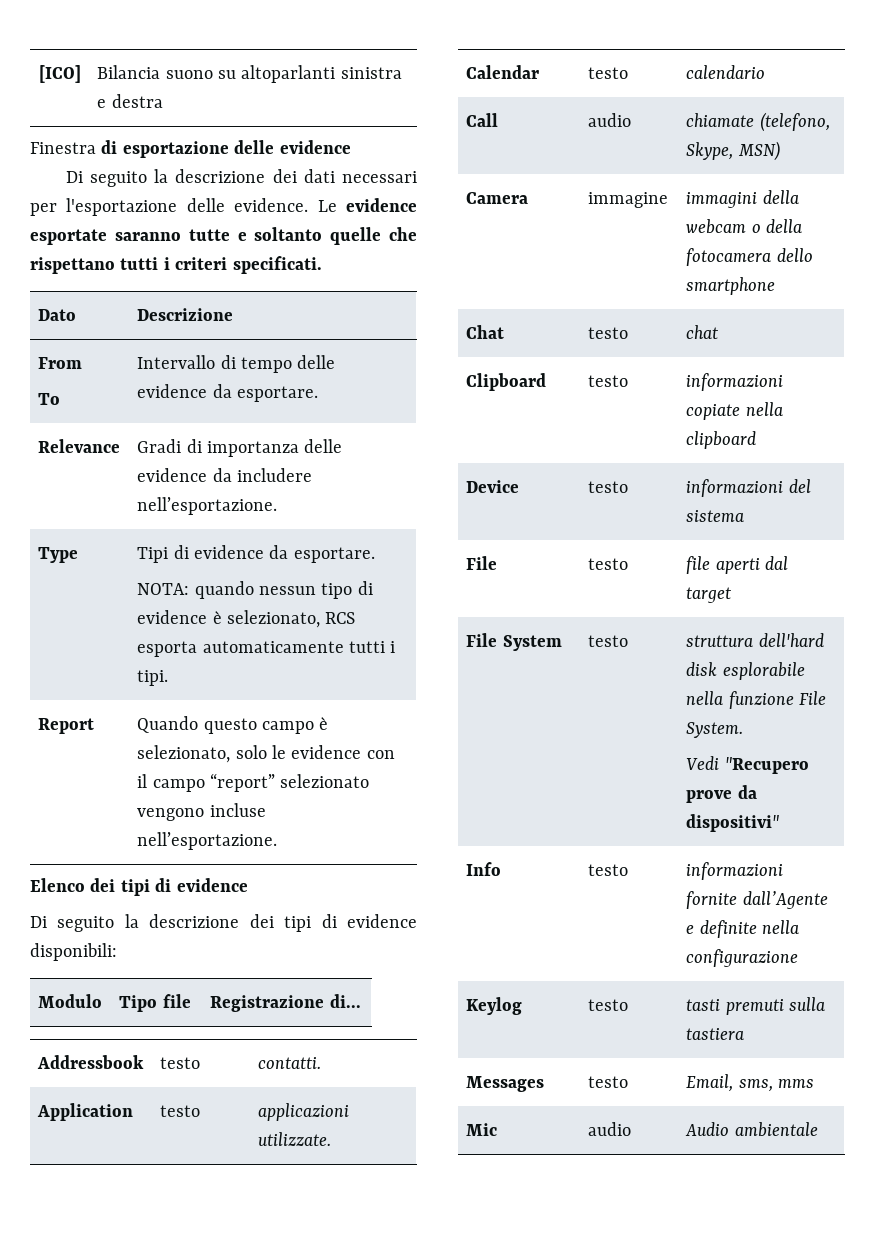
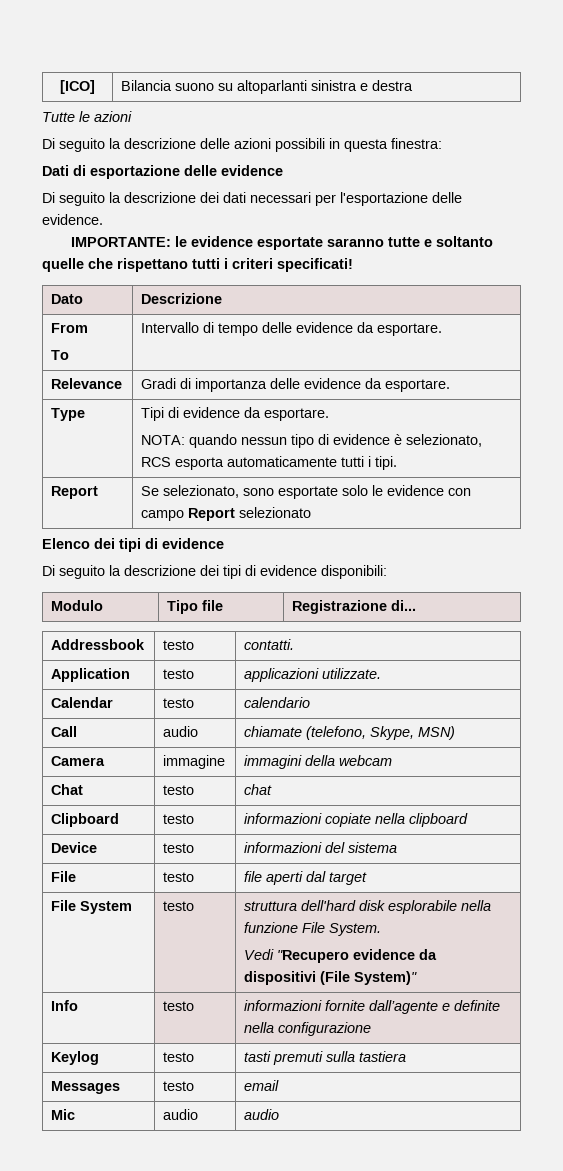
[30,142,96,154] Finestra -> [42,111,132,122] [42,138,442,152] [42,165,69,176] Tutte le azioni // Di seguito la descrizione delle azioni possibili in questa finestra: // Dati
[317,200,337,212] Le -> [71,236,188,247] // IMPORTANTE: le
[232,256,322,274] specificati. -> [277,258,353,272] specificati!
[237,468,313,482] [137,497,278,515] includere nell’esportazione. -> [385,379,451,392] esportare.
[137,716,329,734] [137,745,395,763] [137,773,370,792] [137,803,266,821] [137,832,278,850] Quando questo campo è selezionato, solo le evidence con il campo “report” selezionato vengono incluse nell’esportazione. -> [141,485,472,499] [141,507,312,521] Se selezionato, sono esportate solo le evidence con campo Report selezionato
[751,219,803,233] [686,248,813,266] [686,277,776,295] o della fotocamera dello smartphone -> (393, 760) none
[686,785,757,803] [686,814,780,832] prove da dispositivi" -> [353,949,438,960] [244,971,418,985] evidence da dispositivi (File System)"
[742,891,828,909] dall’Agente -> [369,1000,439,1014] dall’agente
[686,1074,815,1092] Email, sms, mms -> [244,1080,280,1091] email
[685,1122,818,1137] Audio ambientale -> [244,1109,280,1120] audio

